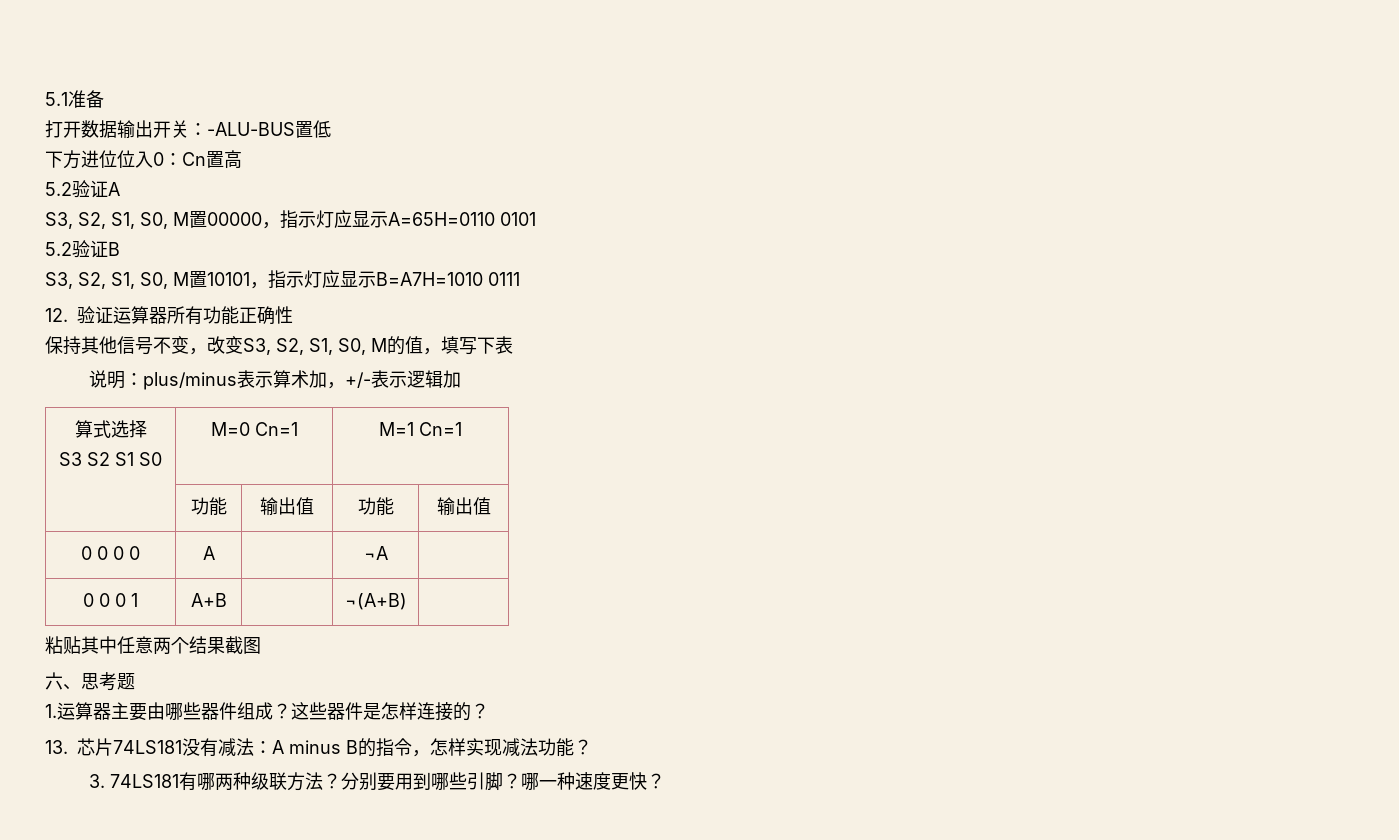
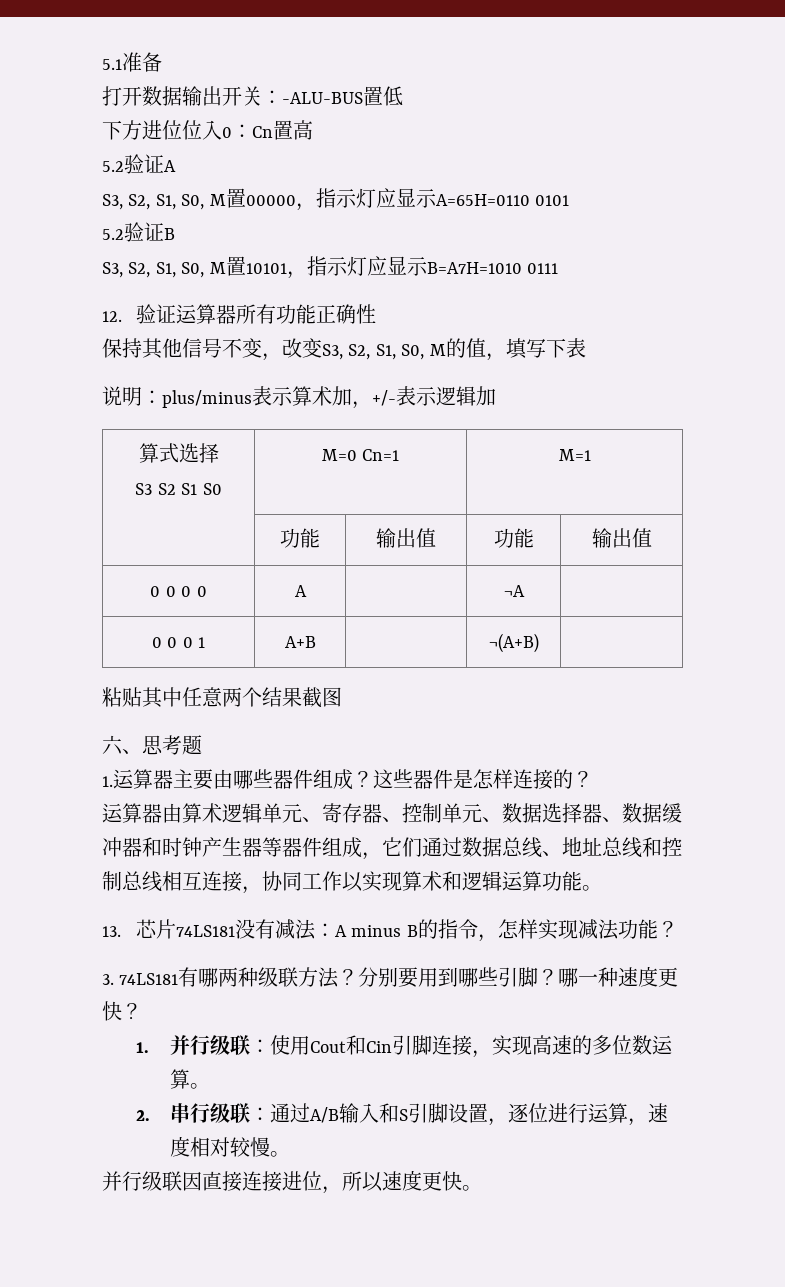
[419,422,462,436] Cn=1 -> (591, 455) none
(489, 711) none -> [102,803,682,823] [102,837,682,860] [102,871,602,894] // 运算器由算术逻辑单元、寄存器、控制单元、数据选择器、数据缓冲器和时钟产生器等器件组成，它们通过数据总线、地址总线和控制总线相互连接，协同工作以实现算术和逻辑运算功能。
(665, 781) none -> [135,1035,673,1058] [169,1069,210,1089] [135,1103,668,1126] [169,1136,290,1157] [102,1170,482,1194] // 1.并行级联：使用Cout和Cin引脚连接，实现高速的多位数运算。 // 2.串行级联：通过A/B输入和S引脚设置，逐位进行运算，速度相对较慢。 // 并行级联因直接连接进位，所以速度更快。

